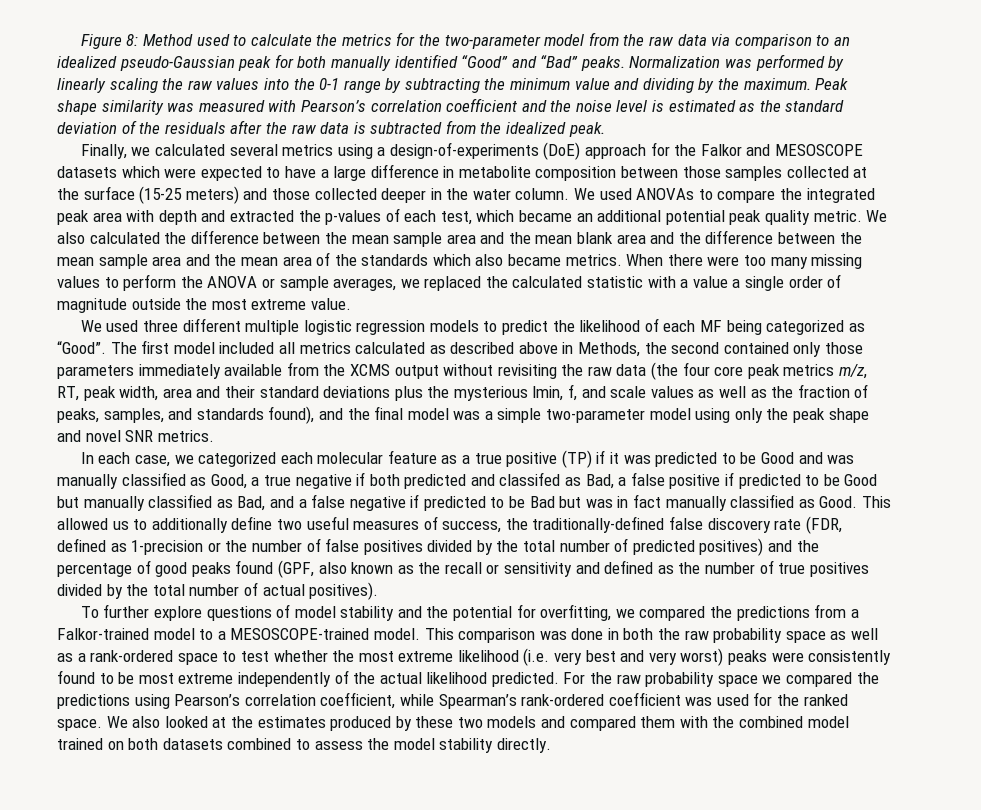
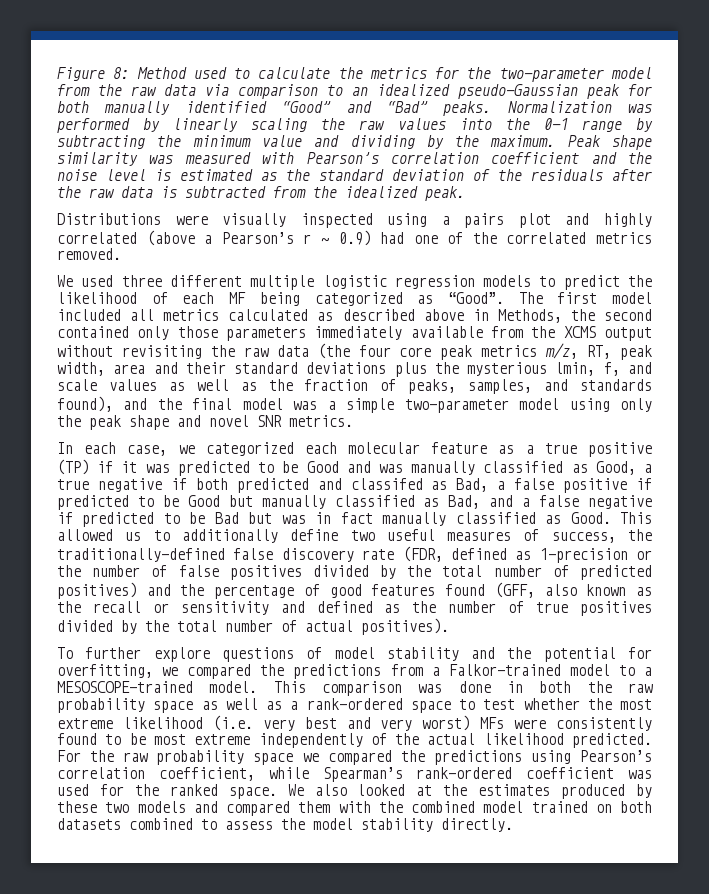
[80,142,864,160] [57,164,868,181] [57,186,875,204] [57,208,888,225] [57,230,862,247] [57,252,863,269] [57,274,842,291] [57,298,351,313] Finally, we calculated several metrics using a design-of-experiments (DoE) approach for the Falkor and MESOSCOPE datasets which were expected to have a large difference in metabolite composition between those samples collected at the surface (15-25 meters) and those collected deeper in the water column. We used ANOVAs to compare the integrated peak area with depth and extracted the p-values of each test, which became an additional potential peak quality metric. We also calculated the difference between the mean sample area and the mean blank area and the difference between the mean sample area and the mean area of the standards which also became metrics. When there were too many missing values to perform the ANOVA or sample averages, we replaced the calculated statistic with a value a single order of magnitude outside the most extreme value. -> [57,213,652,228] [57,230,652,246] [57,248,121,260] Distributions were visually inspected using a pairs plot and highly correlated (above a Pearson’s r ~ 0.9) had one of the correlated metrics removed.
[191,560,314,578] peaks found (GPF, -> [371,582,535,598] features found (GFF,
[728,650,768,665] peaks -> [480,717,505,729] MFs

